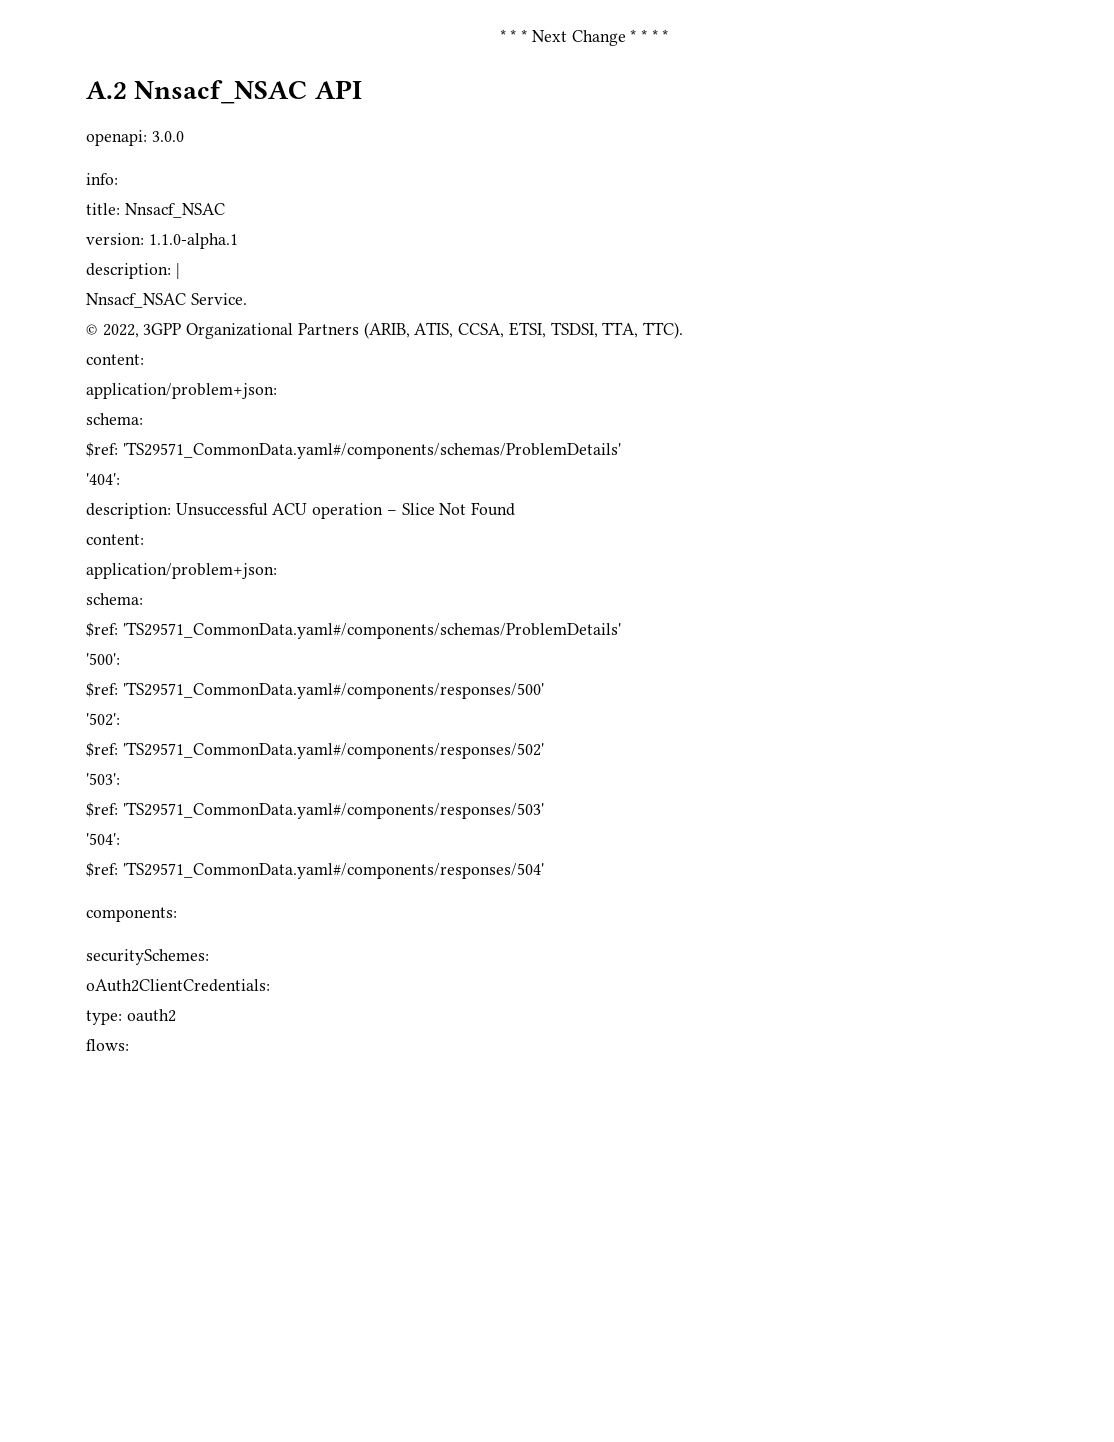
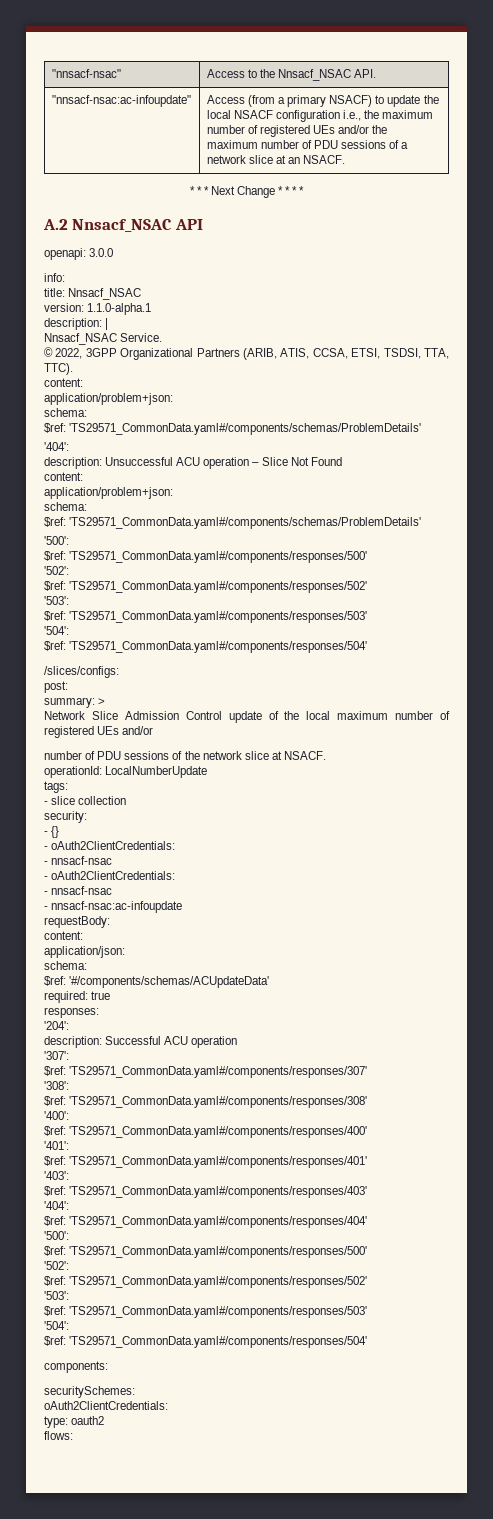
(499, 35) none -> [51,69,121,78] [206,69,377,81] [51,95,191,107] [206,95,439,107] [206,110,434,122] [206,125,388,137] [206,140,409,149] [206,155,346,164] "nnsacf-nsac" | Access to the Nnsacf_NSAC API. // "nnsacf-nsac:ac-infoupdate" | Access (from a primary NSACF) to update the local NSACF configuration i.e., the maximum number of registered UEs and/or the maximum number of PDU sessions of a network slice at an NSACF. //
(544, 870) none -> [44,666,119,678] [44,681,68,693] [44,697,106,708] [44,711,450,723] [44,726,154,738] [44,751,326,760] [44,766,208,778] [44,781,68,793] [44,796,127,805] [44,811,87,823] [44,826,60,838] [44,841,176,850] [44,856,113,865] [44,871,176,880] [44,886,113,895] [44,901,183,913] [44,916,110,928] [44,931,83,940] [44,946,125,958] [44,961,87,970] [44,976,270,988] [44,991,111,1003] [44,1007,99,1018] [44,1021,69,1030] [44,1036,238,1048] [44,1051,69,1060] [44,1066,368,1078] [44,1081,69,1090] [44,1096,368,1108] [44,1111,69,1120] [44,1126,368,1138] [44,1141,69,1150] [44,1156,368,1168] [44,1171,69,1180] [44,1186,368,1198] [44,1201,69,1210] [44,1216,368,1228] [44,1231,69,1240] [44,1246,368,1258] [44,1261,69,1270] [44,1276,368,1288] [44,1291,69,1300] [44,1306,368,1318] [44,1321,69,1330] [44,1336,368,1348] // /slices/configs: // post: // summary: > // Network Slice Admission Control update of the local maximum number of registered UEs and/or // number of PDU sessions of the network slice at NSACF. // operationId: LocalNumberUpdate // tags: // - slice collection // security: // - {} // - oAuth2ClientCredentials: // - nnsacf-nsac // - oAuth2ClientCredentials: // - nnsacf-nsac // - nnsacf-nsac:ac-infoupdate // requestBody: // content: // application/json: // schema: // $ref: '#/components/schemas/ACUpdateData' // required: true // responses: // '204': // description: Successful ACU operation // '307': // $ref: 'TS29571_CommonData.yaml#/components/responses/307' // '308': // $ref: 'TS29571_CommonData.yaml#/components/responses/308' // '400': // $ref: 'TS29571_CommonData.yaml#/components/responses/400' // '401': // $ref: 'TS29571_CommonData.yaml#/components/responses/401' // '403': // $ref: 'TS29571_CommonData.yaml#/components/responses/403' // '404': // $ref: 'TS29571_CommonData.yaml#/components/responses/404' // '500': // $ref: 'TS29571_CommonData.yaml#/components/responses/500' // '502': // $ref: 'TS29571_CommonData.yaml#/components/responses/502' // '503': // $ref: 'TS29571_CommonData.yaml#/components/responses/503' // '504': // $ref: 'TS29571_CommonData.yaml#/components/responses/504'

